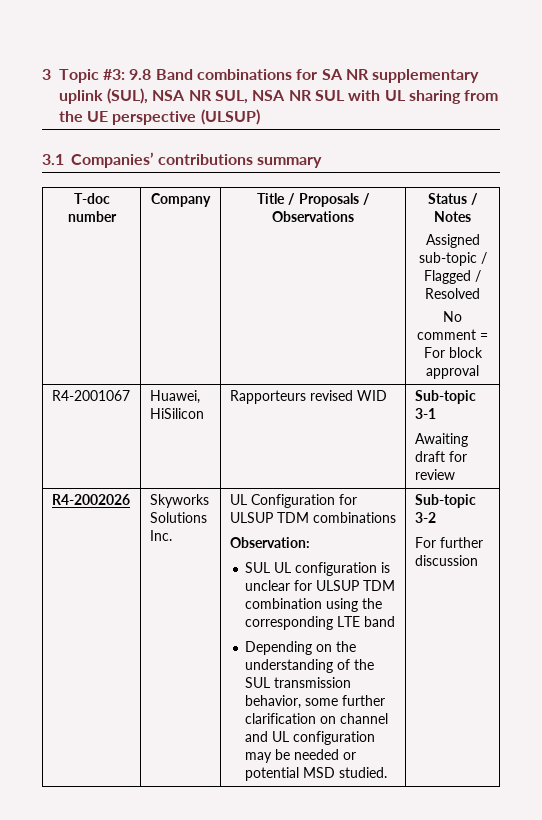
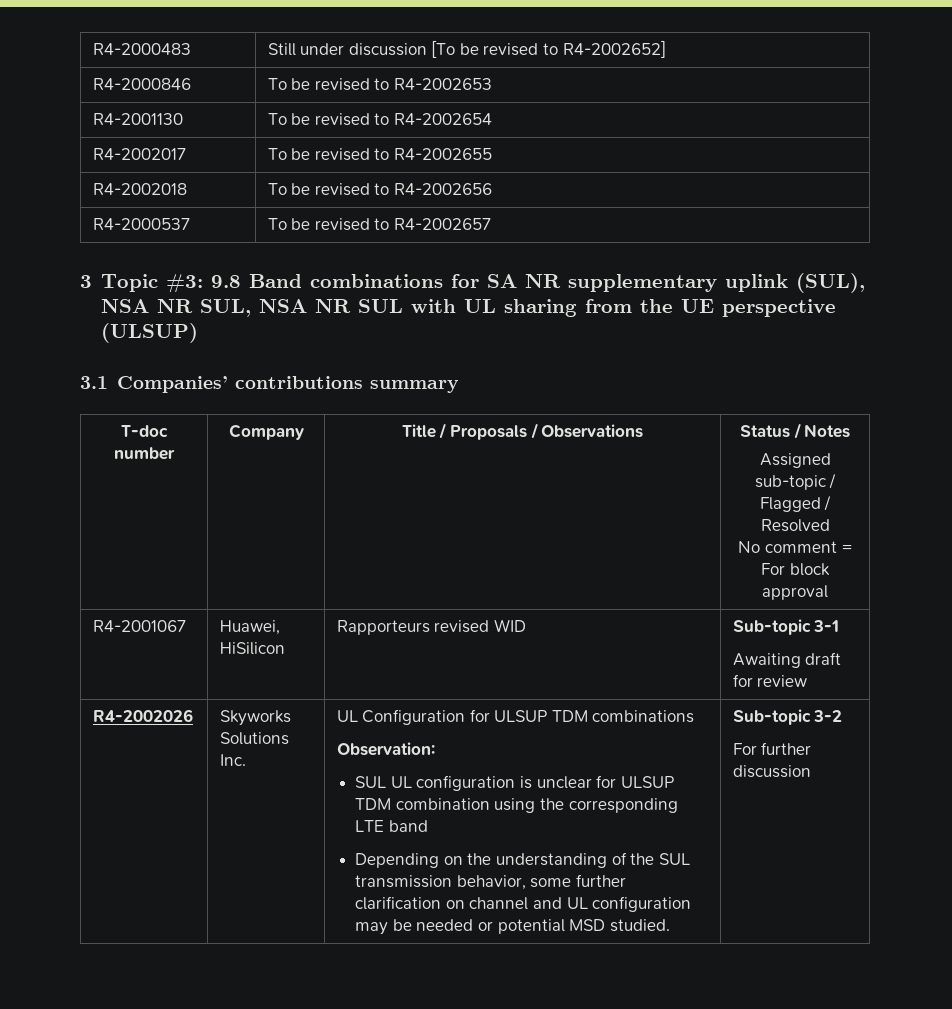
(42, 74) none -> [92,43,191,55] [267,40,666,58] [92,78,191,90] [267,78,492,91] [92,113,183,125] [267,113,492,126] [92,148,186,160] [267,148,492,161] [92,183,187,195] [267,183,492,196] [92,218,190,230] [267,218,491,231] R4-2000483 | Still under discussion [To be revised to R4-2002652] // R4-2000846 | To be revised to R4-2002653 // R4-2001130 | To be revised to R4-2002654 // R4-2002017 | To be revised to R4-2002655 // R4-2002018 | To be revised to R4-2002656 // R4-2000537 | To be revised to R4-2002657 //

